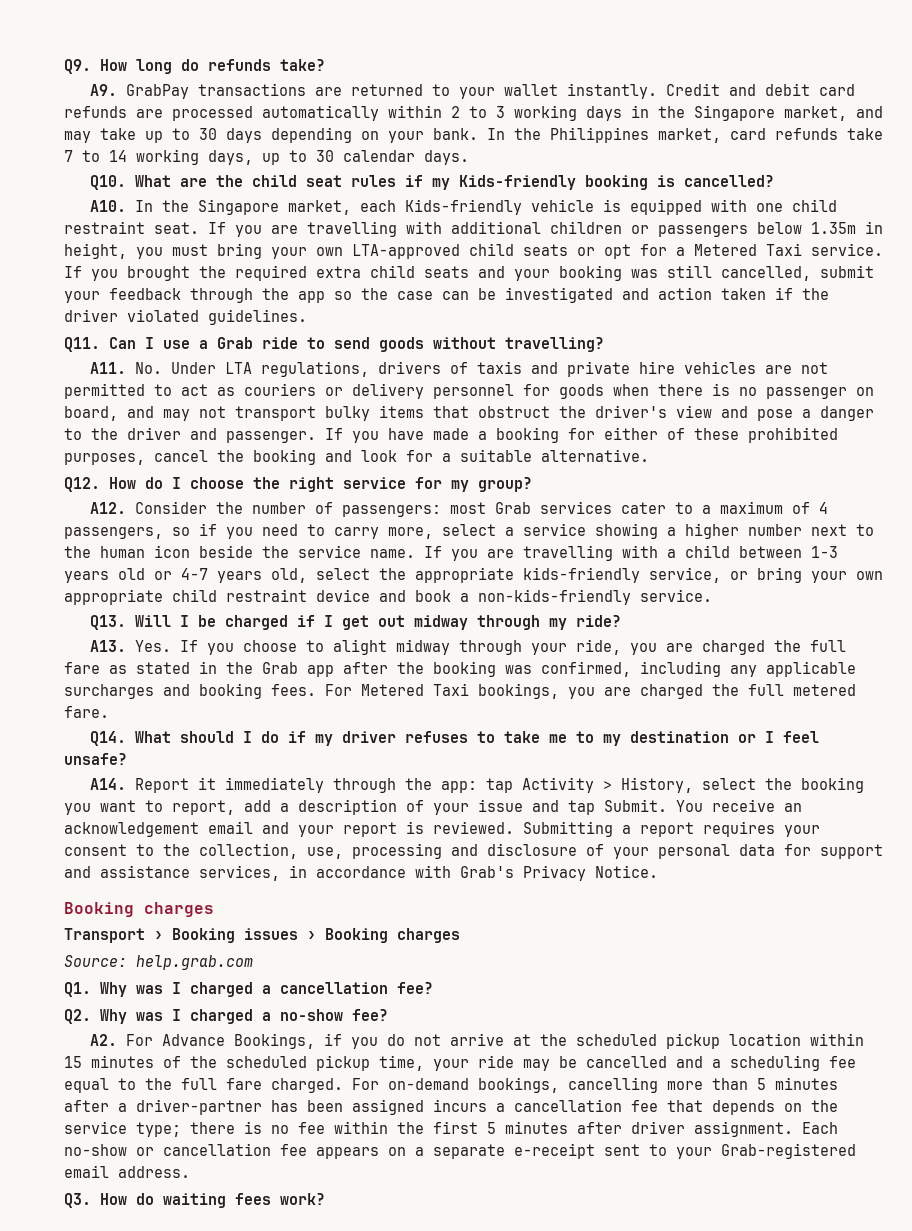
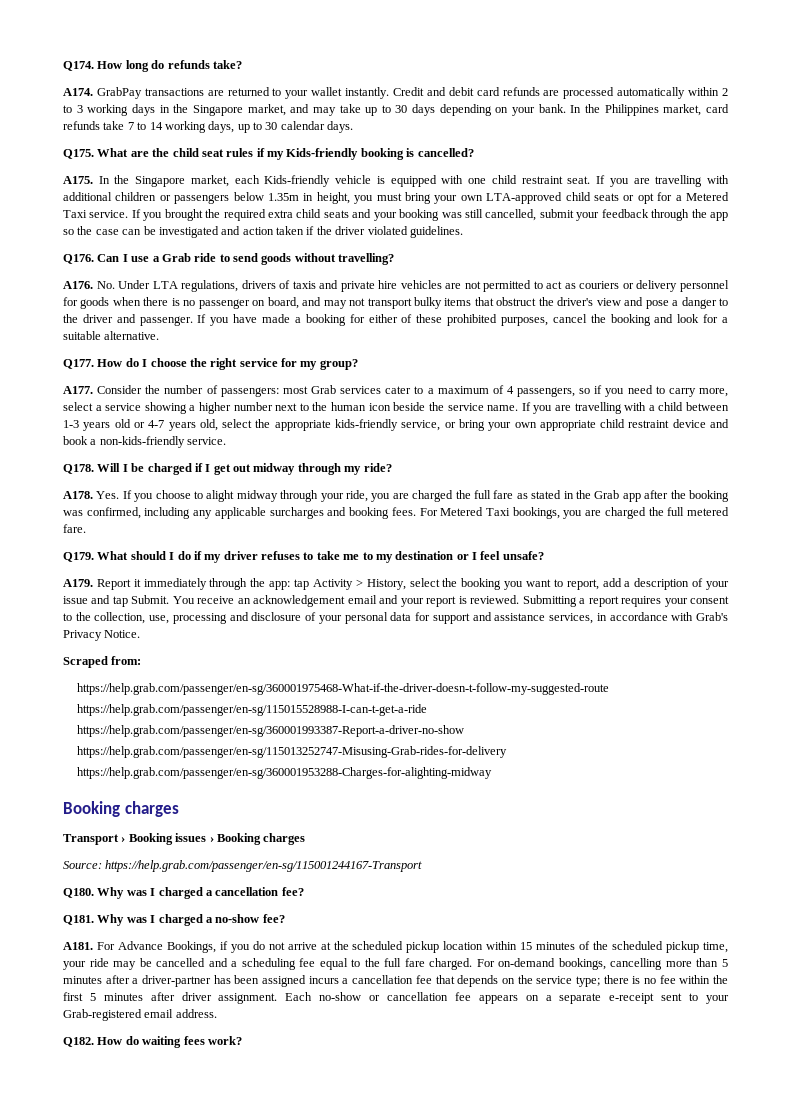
[64,59,91,74] Q9. -> [63,61,94,71] Q174.
[90,84,118,96] A9. -> [63,88,93,96] A174.
[90,175,127,190] Q10. -> [63,149,94,159] Q175.
[90,200,127,212] A10. -> [63,176,93,184] A175.
[64,337,100,352] Q11. -> [63,254,94,264] Q176.
[90,362,127,374] A11. -> [63,281,93,289] A176.
[64,477,100,492] Q12. -> [63,359,94,369] Q177.
[90,502,127,514] A12. -> [63,386,93,394] A177.
[90,615,127,630] Q13. -> [63,464,94,474] Q178.
[90,640,127,652] A13. -> [63,491,93,499] A178.
[90,731,127,746] Q14. -> [63,552,94,562] Q179.
[90,778,127,790] A14. -> [63,579,93,587] A179.
(658, 871) none -> [63,656,142,668] [77,683,610,695] [77,704,428,716] [77,725,465,737] [77,746,508,758] [77,767,493,779] // Scraped from: // https://help.grab.com/passenger/en-sg/360001975468-What-if-the-driver-doesn-t-follow-my-suggested-route // https://help.grab.com/passenger/en-sg/115015528988-I-can-t-get-a-ride // https://help.grab.com/passenger/en-sg/360001993387-Report-a-driver-no-show // https://help.grab.com/passenger/en-sg/115013252747-Misusing-Grab-rides-for-delivery // https://help.grab.com/passenger/en-sg/360001953288-Charges-for-alighting-midway
[136,955,253,970] [64,982,91,997] help.grab.com // Q1. -> [105,860,423,872] [63,888,94,898] https://help.grab.com/passenger/en-sg/115001244167-Transport // Q180.
[64,1009,91,1024] Q2. -> [63,915,94,925] Q181.
[90,1034,118,1046] A2. -> [63,942,93,950] A181.
[64,1193,91,1208] Q3. -> [63,1037,94,1047] Q182.

